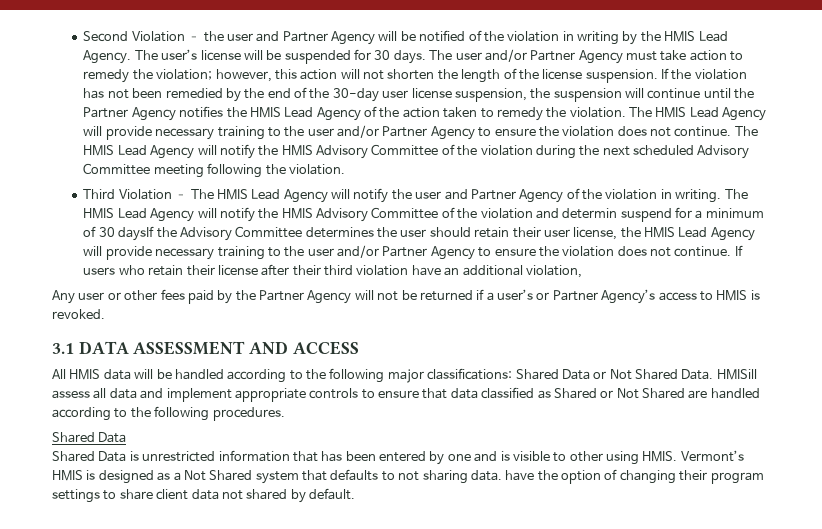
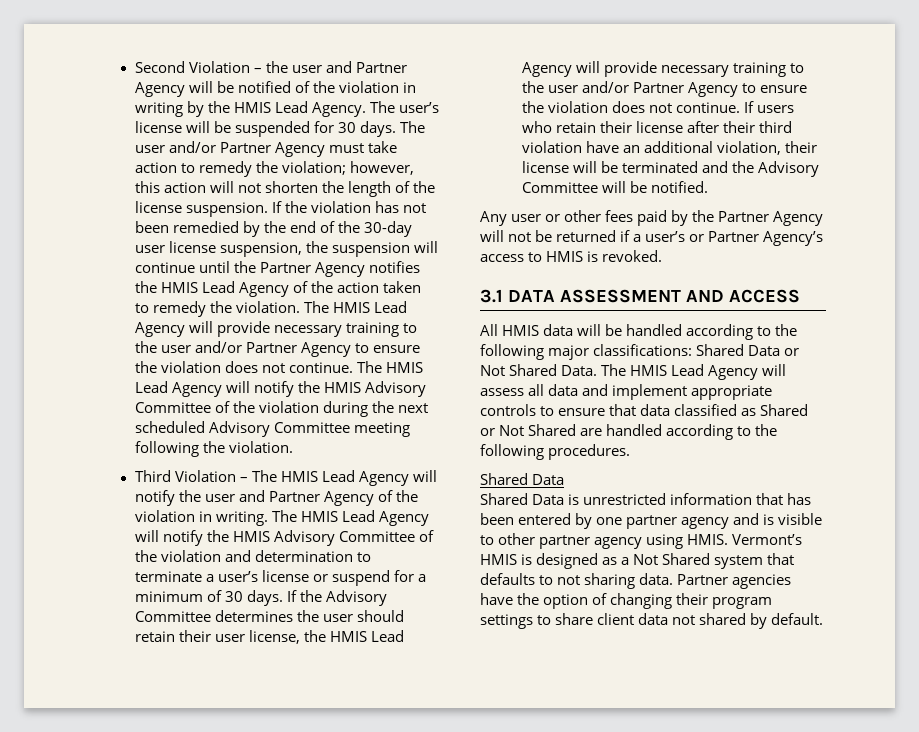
[562,208,618,219] determin -> [254,550,371,562] [134,570,328,582] determination to terminate a user’s license or
[118,226,155,241] daysIf -> [246,590,297,606] days. If
(582, 271) none -> [784,141,817,153] [521,161,819,177] [521,181,708,193] their license will be terminated and the Advisory Committee will be notified.
[716,369,757,380] HMISill -> [601,364,787,380] The HMIS Lead Agency will
(471, 457) none -> [626,515,730,529] partner agency
(603, 456) none -> [539,535,643,549] partner agency
(502, 475) none -> [677,574,792,589] Partner agencies

